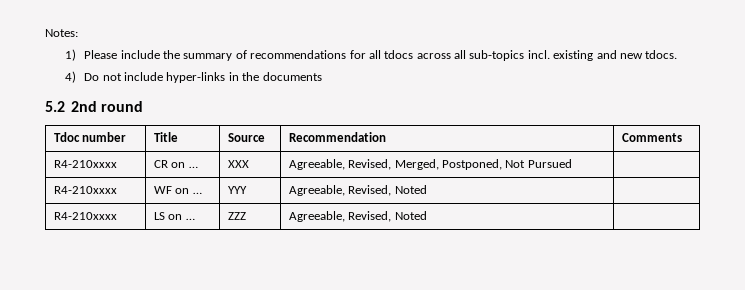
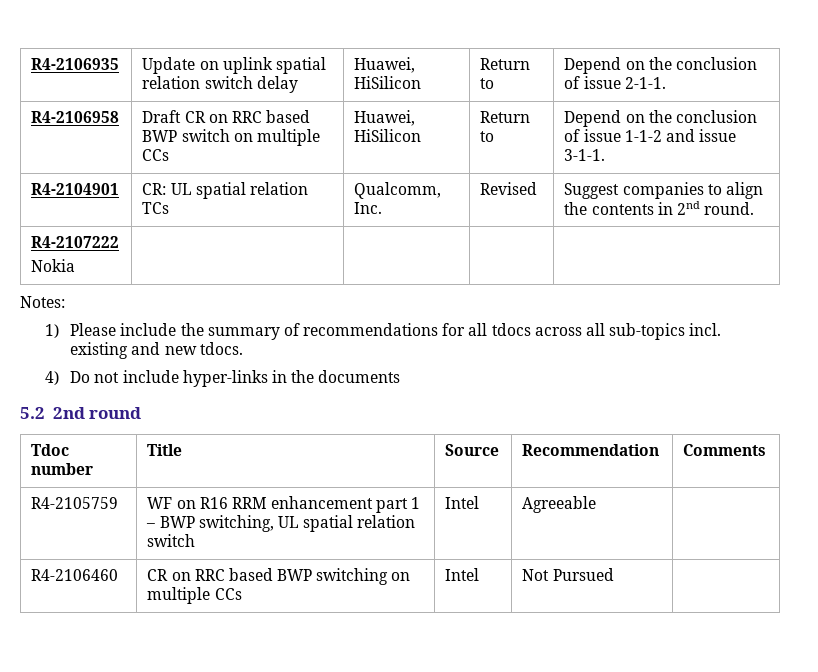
(45, 33) none -> [31,58,120,70] [142,57,326,74] [142,76,298,93] [354,57,416,73] [354,76,422,89] [480,58,531,70] [480,78,495,89] [564,57,757,74] [564,76,666,89] [31,111,120,123] [142,110,311,123] [142,129,320,146] [142,149,170,161] [354,110,416,126] [354,129,422,142] [480,111,531,123] [480,131,495,142] [564,110,757,127] [564,129,737,142] [564,149,606,161] [31,183,120,195] [142,182,308,199] [142,202,170,214] [354,182,442,199] [354,202,383,214] [480,182,538,195] [564,182,763,199] [564,201,755,215] [31,236,120,248] [31,259,76,272] R4-2106935 | Update on uplink spatial relation switch delay | Huawei, HiSilicon | Return to | Depend on the conclusion of issue 2-1-1. // R4-2106958 | Draft CR on RRC based BWP switch on multiple CCs | Huawei, HiSilicon | Return to | Depend on the conclusion of issue 1-1-2 and issue 3-1-1. // R4-2104901 | CR: UL spatial relation TCs | Qualcomm, Inc. | Revised | Suggest companies to align the contents in 2nd round. // R4-2107222 // Nokia | | | | //
[53,160,117,168] [153,160,198,168] [227,160,249,168] [288,159,572,170] [53,186,117,194] [153,186,202,194] [227,186,247,194] [288,185,427,196] [53,212,117,220] [153,212,195,220] [227,212,246,220] [288,211,427,222] R4-210xxxx | CR on … | XXX | Agreeable, Revised, Merged, Postponed, Not Pursued | // R4-210xxxx | WF on … | YYY | Agreeable, Revised, Noted | // R4-210xxxx | LS on … | ZZZ | Agreeable, Revised, Noted -> [31,497,119,509] [147,496,421,513] [146,515,416,532] [147,534,196,547] [445,496,480,509] [522,496,597,513] [31,569,119,581] [147,568,411,585] [147,587,242,604] [445,568,480,581] [522,568,614,581] R4-2105759 | WF on R16 RRM enhancement part 1 – BWP switching, UL spatial relation switch | Intel | Agreeable | // R4-2106460 | CR on RRC based BWP switching on multiple CCs | Intel | Not Pursued

